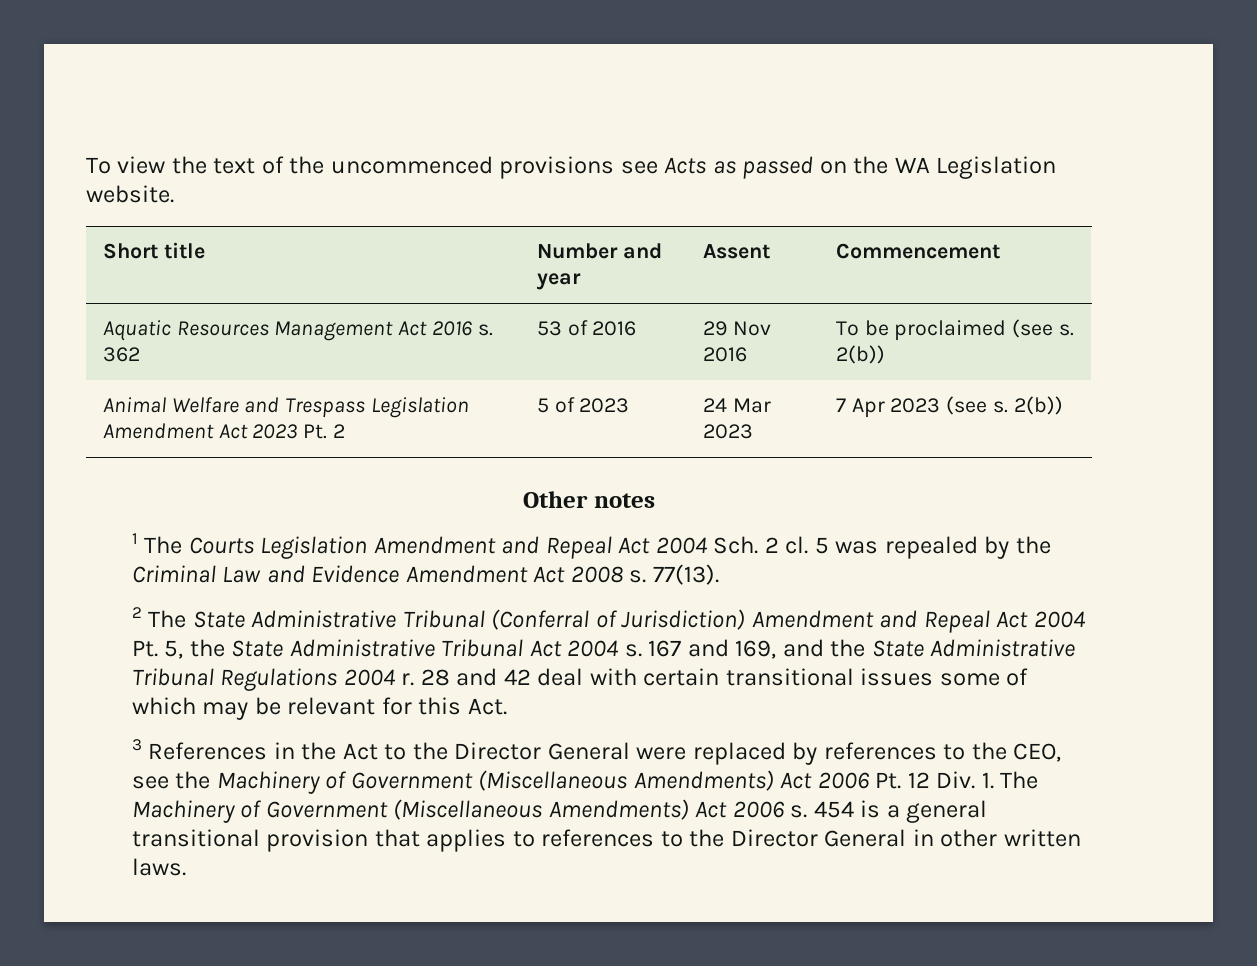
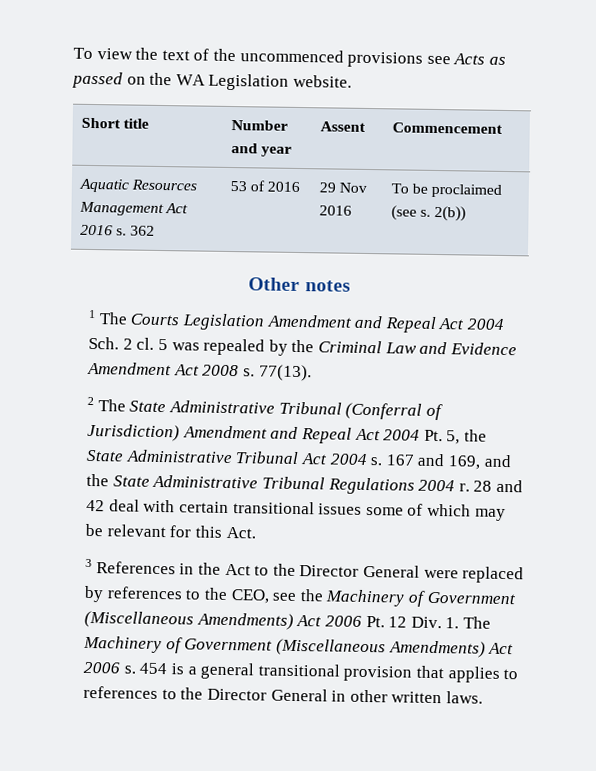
[102,397,469,418] [102,423,345,439] [536,397,630,413] [702,398,771,413] [702,424,753,439] [835,396,1063,418] // Animal Welfare and Trespass Legislation Amendment Act 2023 Pt. 2 | 5 of 2023 | 24 Mar 2023 | 7 Apr 2023 (see s. 2(b)) -> (467, 213) none

